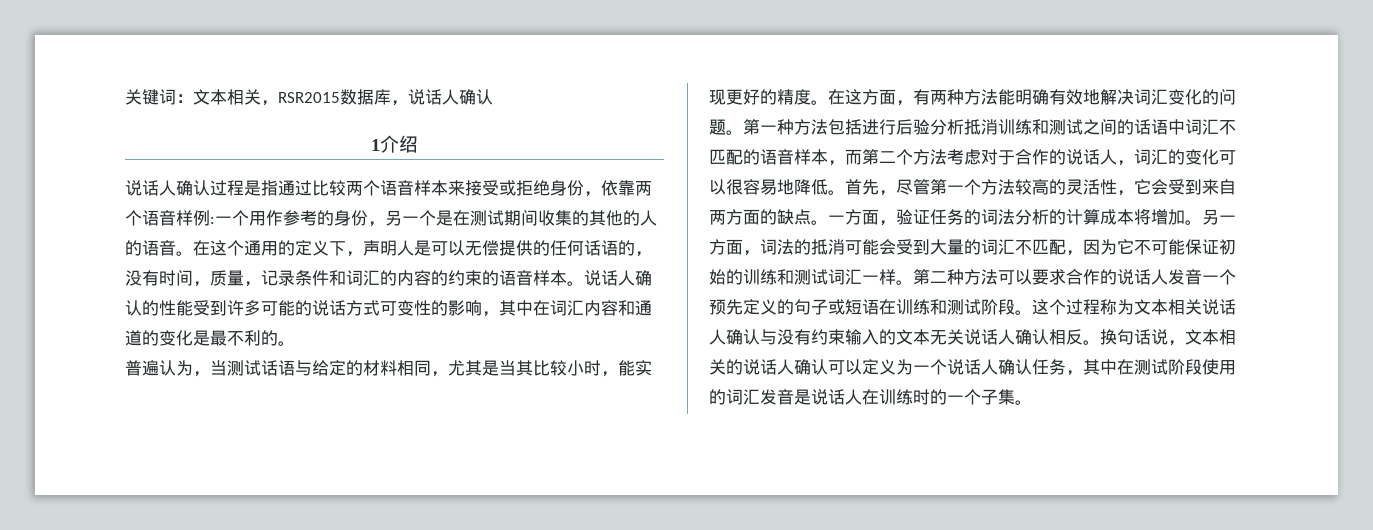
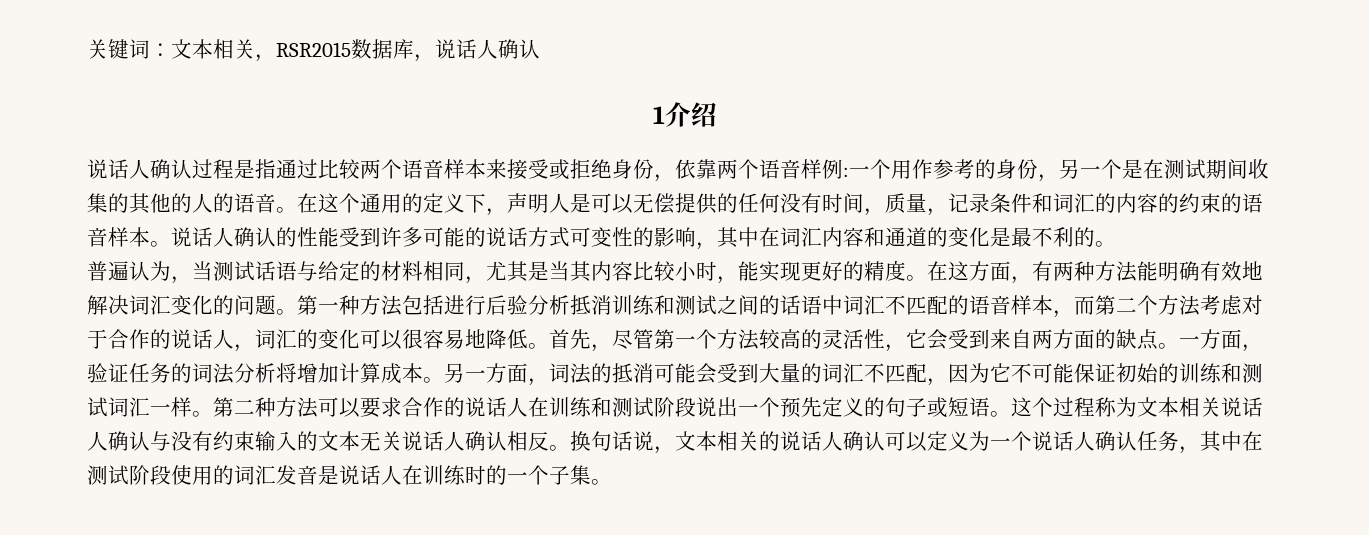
[584,240,652,257] 话语的， -> (780, 203) none
(533, 368) none -> [591,261,633,281] 内容
[1049,209,1066,225] 的 -> [276,363,339,383] 将增加
[1134,209,1185,225] 将增加 -> (423, 373) none
[1168,269,1202,285] 发音 -> [528,397,738,417] 在训练和测试阶段说出
[879,299,1015,315] 在训练和测试阶段 -> (990, 407) none

